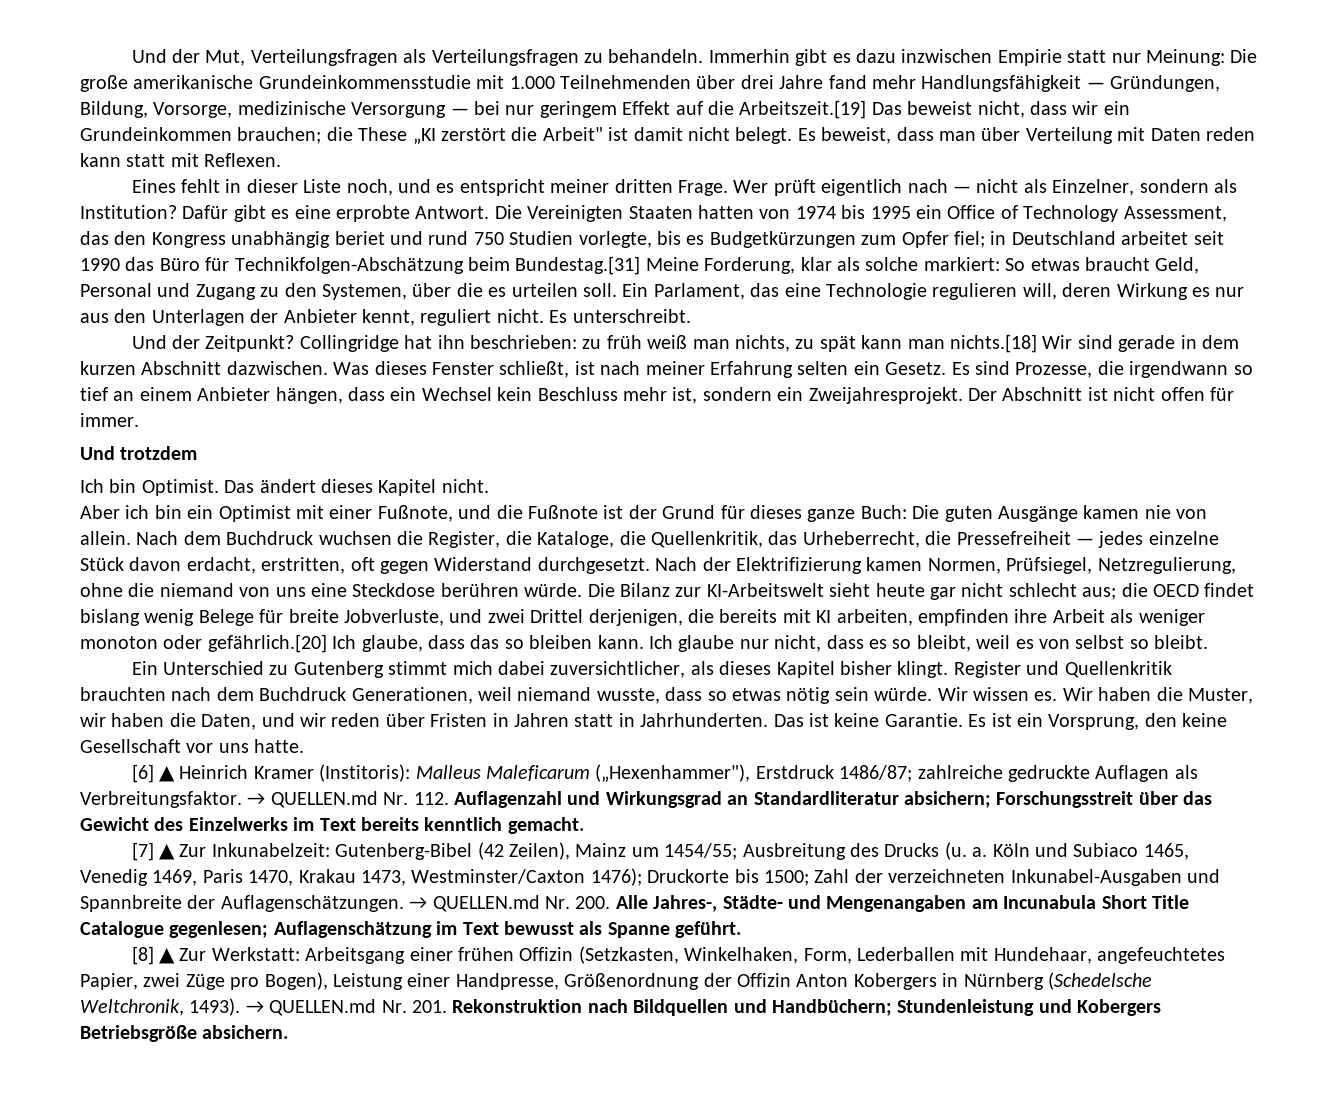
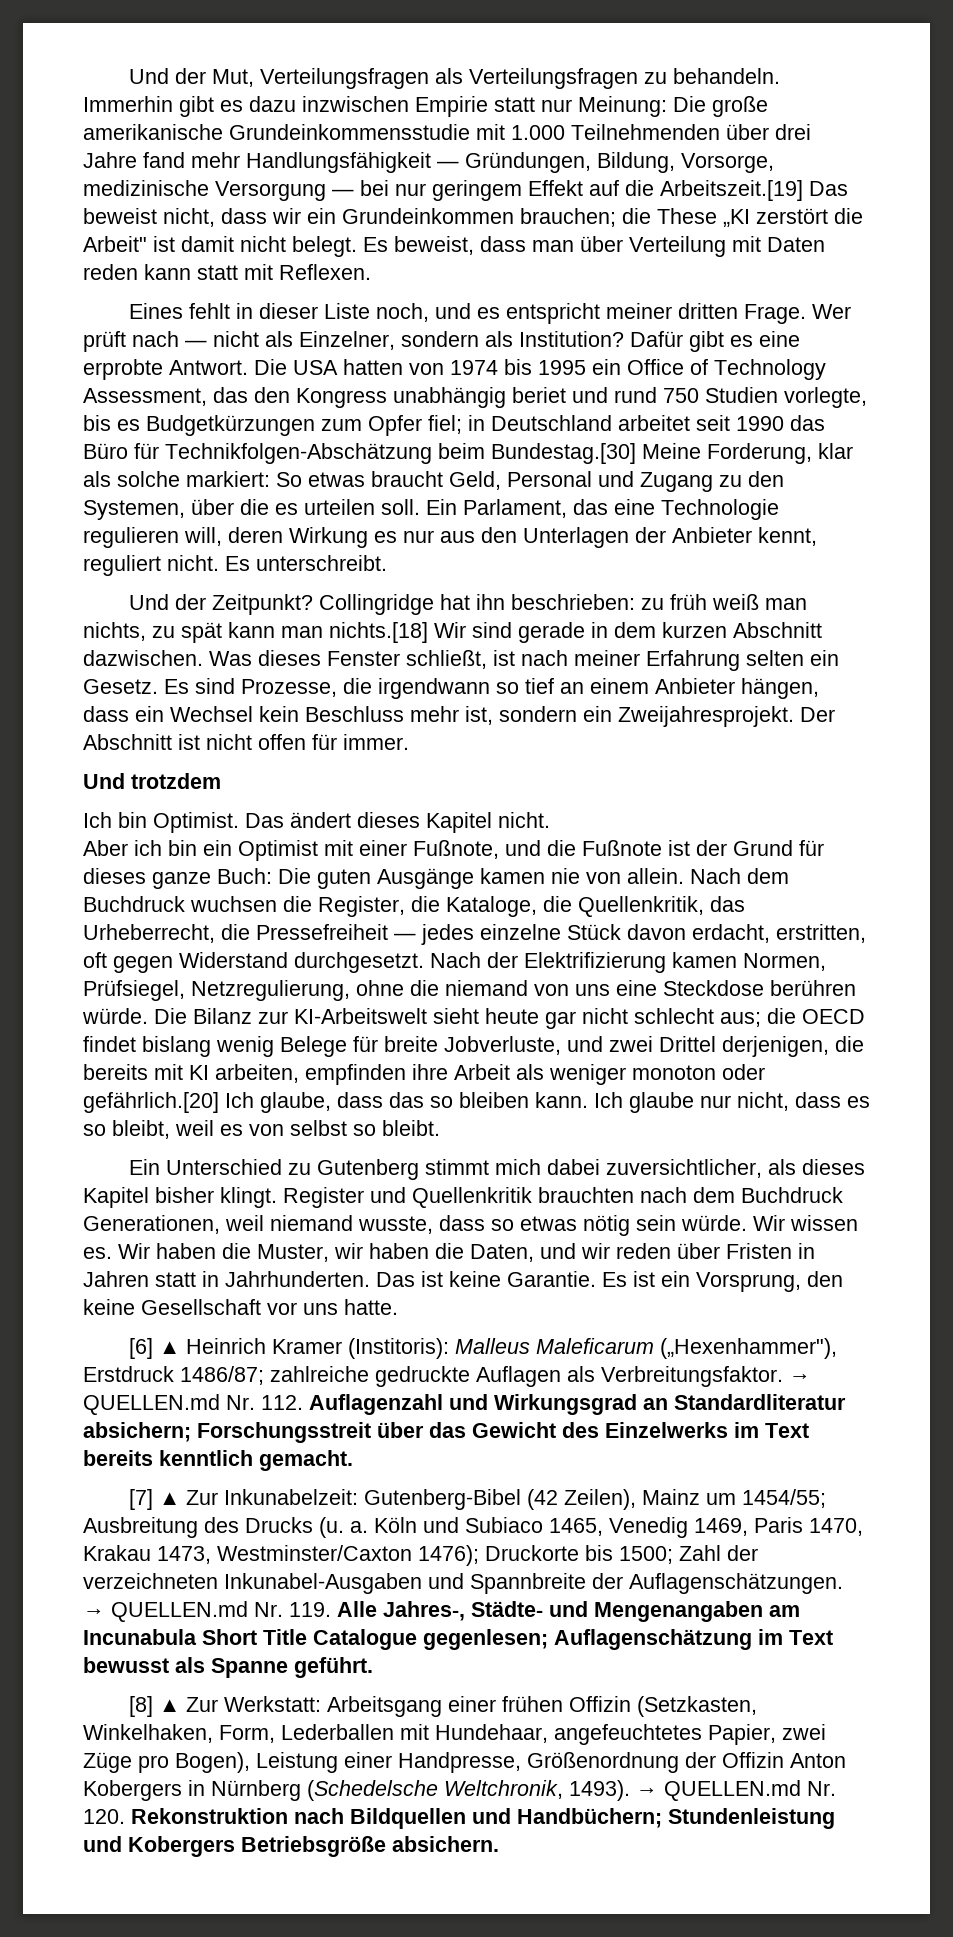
[821,179,903,196] eigentlich -> (126, 341) none
[527,205,693,222] Vereinigten Staaten -> [293,360,338,375] USA
[515,256,641,275] Bundestag.[31] -> [491,443,636,464] Bundestag.[30]
[575,896,611,909] 200. -> [289,1602,331,1617] 119.
[412,1000,447,1013] 201. -> [83,1809,125,1824] 120.

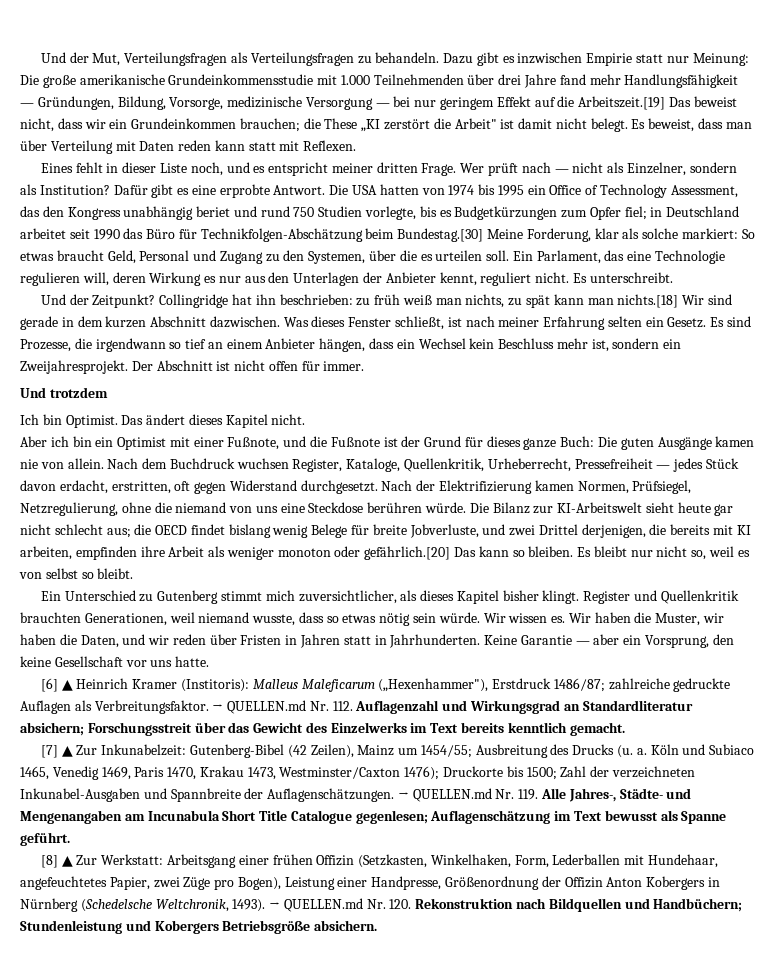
[83,96,296,117] Immerhin gibt es dazu -> [443,52,515,66] Dazu gibt es
[283,896,745,917] [83,924,250,943] die Register, die Kataloge, die Quellenkritik, das Urheberrecht, die -> [292,458,571,472] Register, Kataloge, Quellenkritik, Urheberrecht,
[480,924,561,940] einzelne -> (704, 465) none
[225,1092,870,1113] [83,1120,170,1139] Ich glaube, dass das so bleiben kann. Ich glaube nur nicht, dass es so bleibt, -> [454,546,707,560] Das kann so bleiben. Es bleibt nur nicht so,
[547,1159,601,1175] dabei -> (295, 595) none
[640,1187,843,1203] nach dem Buchdruck -> (81, 617) none
[376,1271,655,1287] Das ist keine Garantie. Es ist -> [484,634,620,645] Keine Garantie — aber

